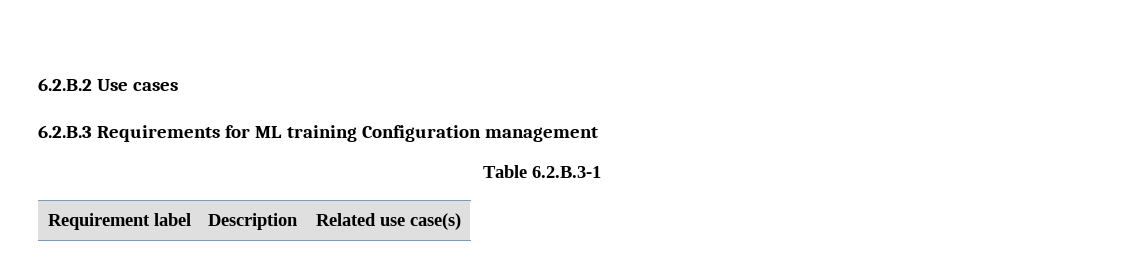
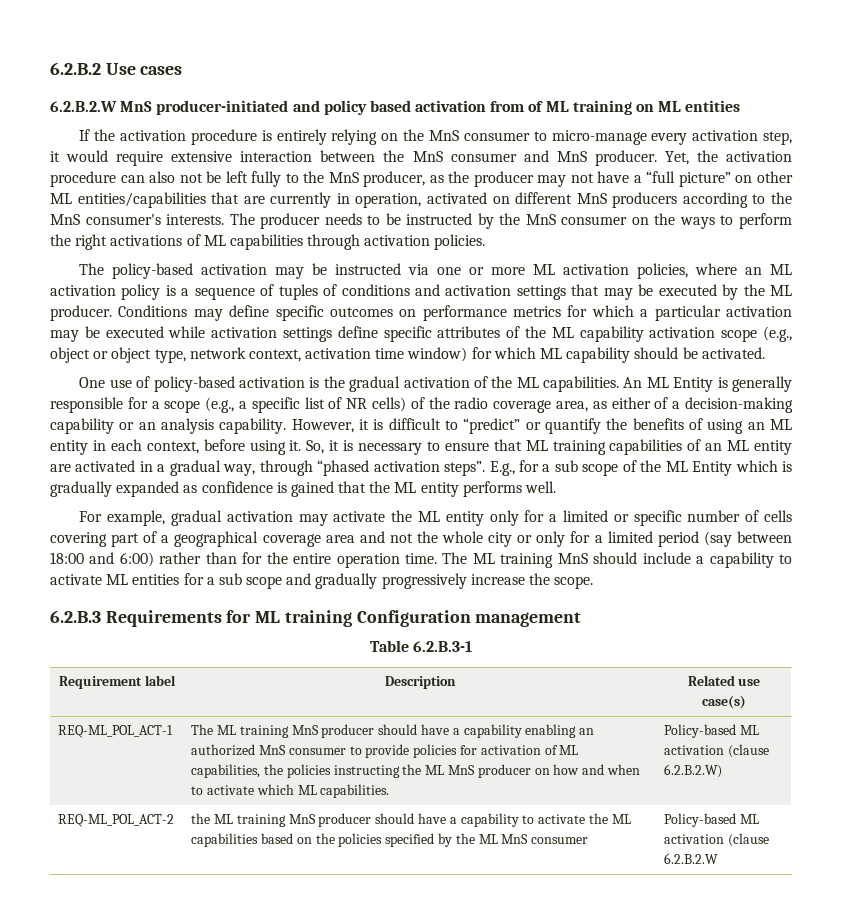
(179, 86) none -> [50,100,741,115] [79,129,793,145] [50,150,792,166] [50,171,793,187] [50,192,792,208] [50,213,792,229] [50,234,486,250] [79,263,793,279] [50,284,793,300] [50,305,792,321] [50,326,792,342] [50,347,765,363] [79,376,793,392] [50,397,793,413] [50,418,793,434] [50,439,792,455] [50,460,793,476] [50,481,557,497] [79,510,792,526] [50,531,792,547] [50,552,793,568] [50,573,594,589] // 6.2.B.2.W MnS producer-initiated and policy based activation from of ML training on ML entities // If the activation procedure is entirely relying on the MnS consumer to micro-manage every activation step, it would require extensive interaction between the MnS consumer and MnS producer. Yet, the activation procedure can also not be left fully to the MnS producer, as the producer may not have a “full picture” on other ML entities/capabilities that are currently in operation, activated on different MnS producers according to the MnS consumer's interests. The producer needs to be instructed by the MnS consumer on the ways to perform the right activations of ML capabilities through activation policies. // The policy-based activation may be instructed via one or more ML activation policies, where an ML activation policy is a sequence of tuples of conditions and activation settings that may be executed by the ML producer. Conditions may define specific outcomes on performance metrics for which a particular activation may be executed while activation settings define specific attributes of the ML capability activation scope (e.g., object or object type, network context, activation time window) for which ML capability should be activated. // One use of policy-based activation is the gradual activation of the ML capabilities. An ML Entity is generally responsible for a scope (e.g., a specific list of NR cells) of the radio coverage area, as either of a decision-making capability or an analysis capability. However, it is difficult to “predict” or quantify the benefits of using an ML entity in each context, before using it. So, it is necessary to ensure that ML training capabilities of an ML entity are activated in a gradual way, through “phased activation steps”. E.g., for a sub scope of the ML Entity which is gradually expanded as confidence is gained that the ML entity performs well. // For example, gradual activation may activate the ML entity only for a limited or specific number of cells covering part of a geographical coverage area and not the whole city or only for a limited period (say between 18:00 and 6:00) rather than for the entire operation time. The ML training MnS should include a capability to activate ML entities for a sub scope and gradually progressively increase the scope.
(461, 221) none -> [58,725,174,738] [191,724,595,738] [191,744,579,758] [191,764,640,778] [191,784,390,798] [664,724,760,738] [664,744,770,758] [664,764,723,778] [58,814,175,827] [191,813,631,827] [191,833,589,847] [664,813,760,827] [664,833,770,847] [664,853,719,864] // REQ-ML_POL_ACT-1 | The ML training MnS producer should have a capability enabling an authorized MnS consumer to provide policies for activation of ML capabilities, the policies instructing the ML MnS producer on how and when to activate which ML capabilities. | Policy-based ML activation (clause 6.2.B.2.W) // REQ-ML_POL_ACT-2 | the ML training MnS producer should have a capability to activate the ML capabilities based on the policies specified by the ML MnS consumer | Policy-based ML activation (clause 6.2.B.2.W

